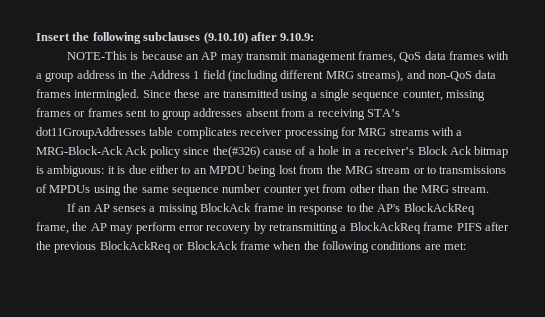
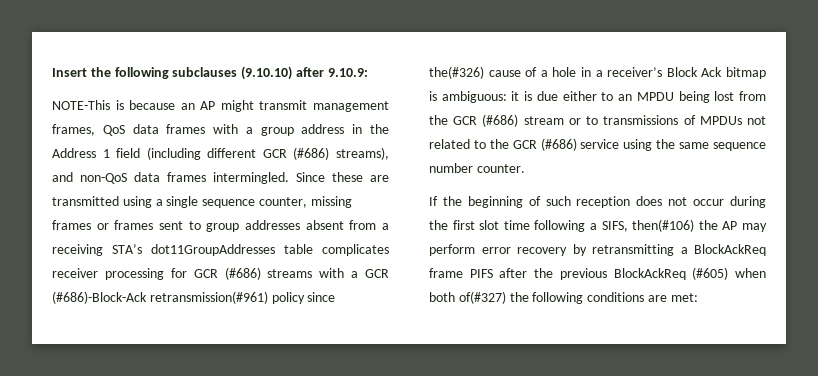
[220,54,244,63] may -> [220,100,254,112] might
[325,71,354,79] MRG -> [262,147,330,160] GCR (#686)
[358,128,387,136] MRG -> [193,267,261,280] GCR (#686)
[36,146,148,155] MRG-Block-Ack Ack -> [365,269,389,278] [52,291,268,304] GCR (#686)-Block-Ack retransmission(#961)
[344,166,373,174] MRG -> [453,114,519,127] GCR (#686)
(91, 189) none -> [747,116,766,125] [429,138,620,151] not related to the GCR (#686) service
[263,184,490,196] [66,203,475,215] [36,222,69,234] counter yet from other than the MRG stream. // If an AP senses a missing BlockAck frame in response to the AP's BlockAckReq frame, -> [476,164,525,173] [429,196,766,208] [429,219,695,232] counter. // If the beginning of such reception does not occur during the first slot time following a SIFS, then(#106)
[173,241,302,250] or BlockAck frame when -> [692,267,766,280] [429,291,506,304] (#605) when both of(#327)

